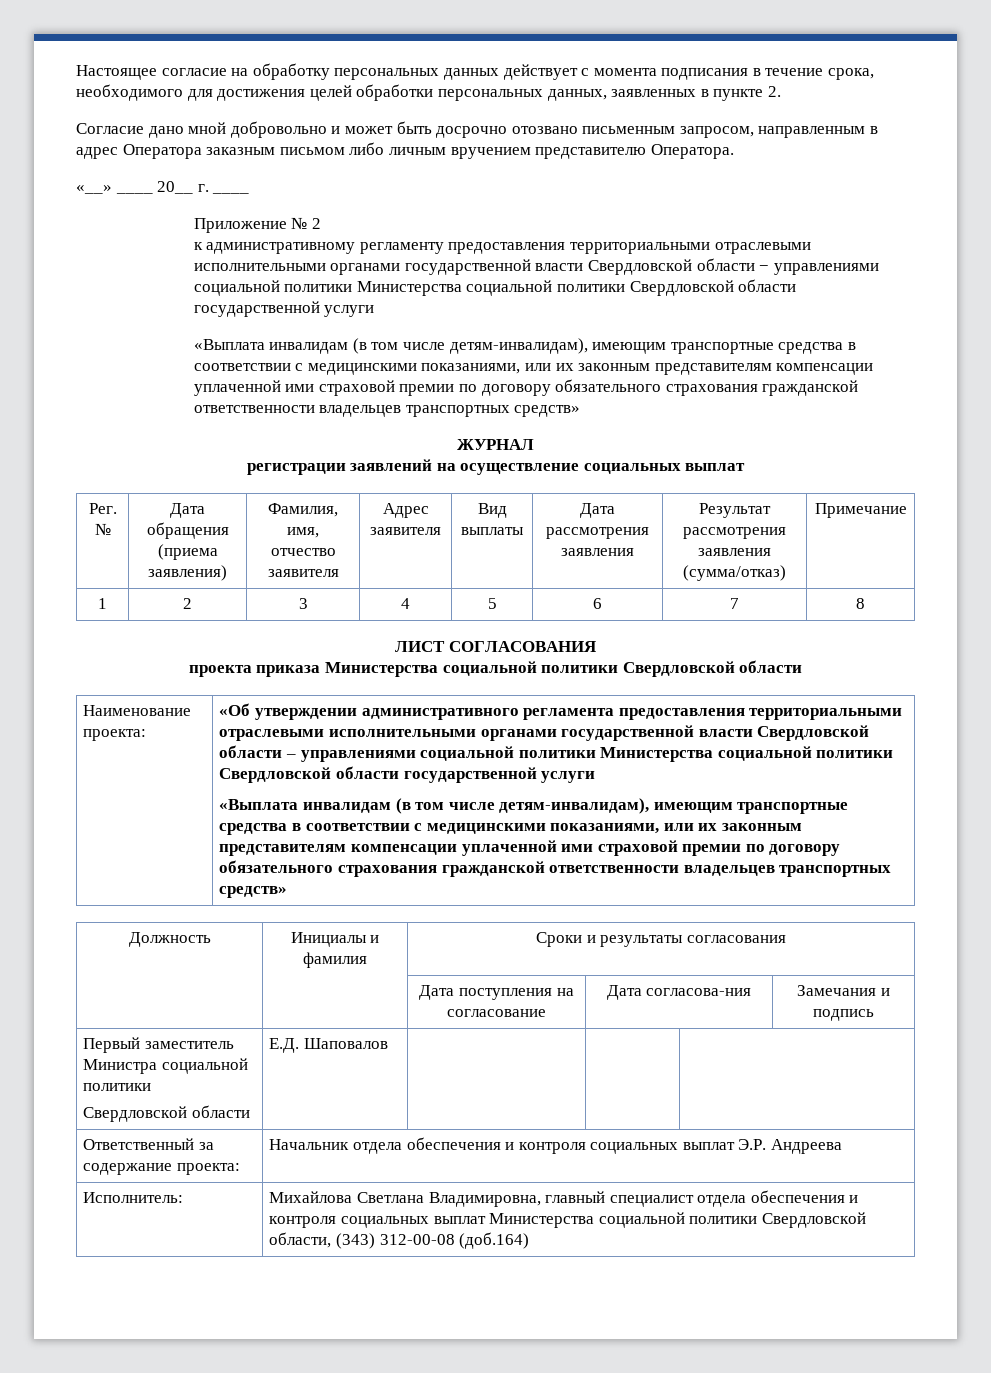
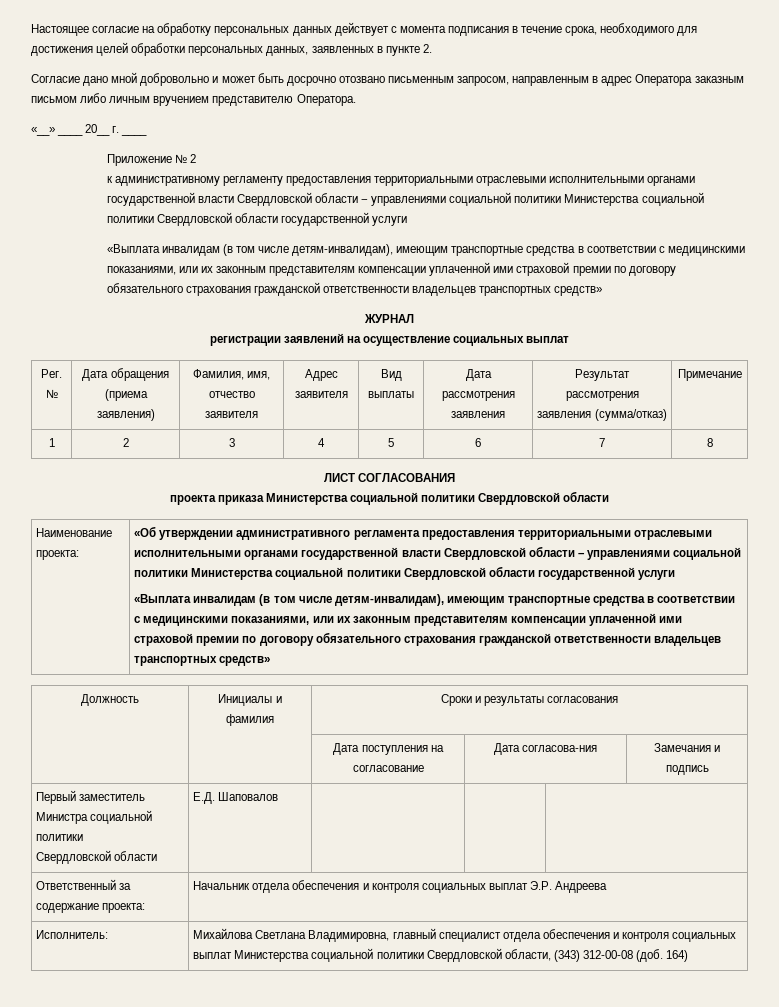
[459,1232,530,1249] (доб.164) -> [636,949,689,962] (доб. 164)

